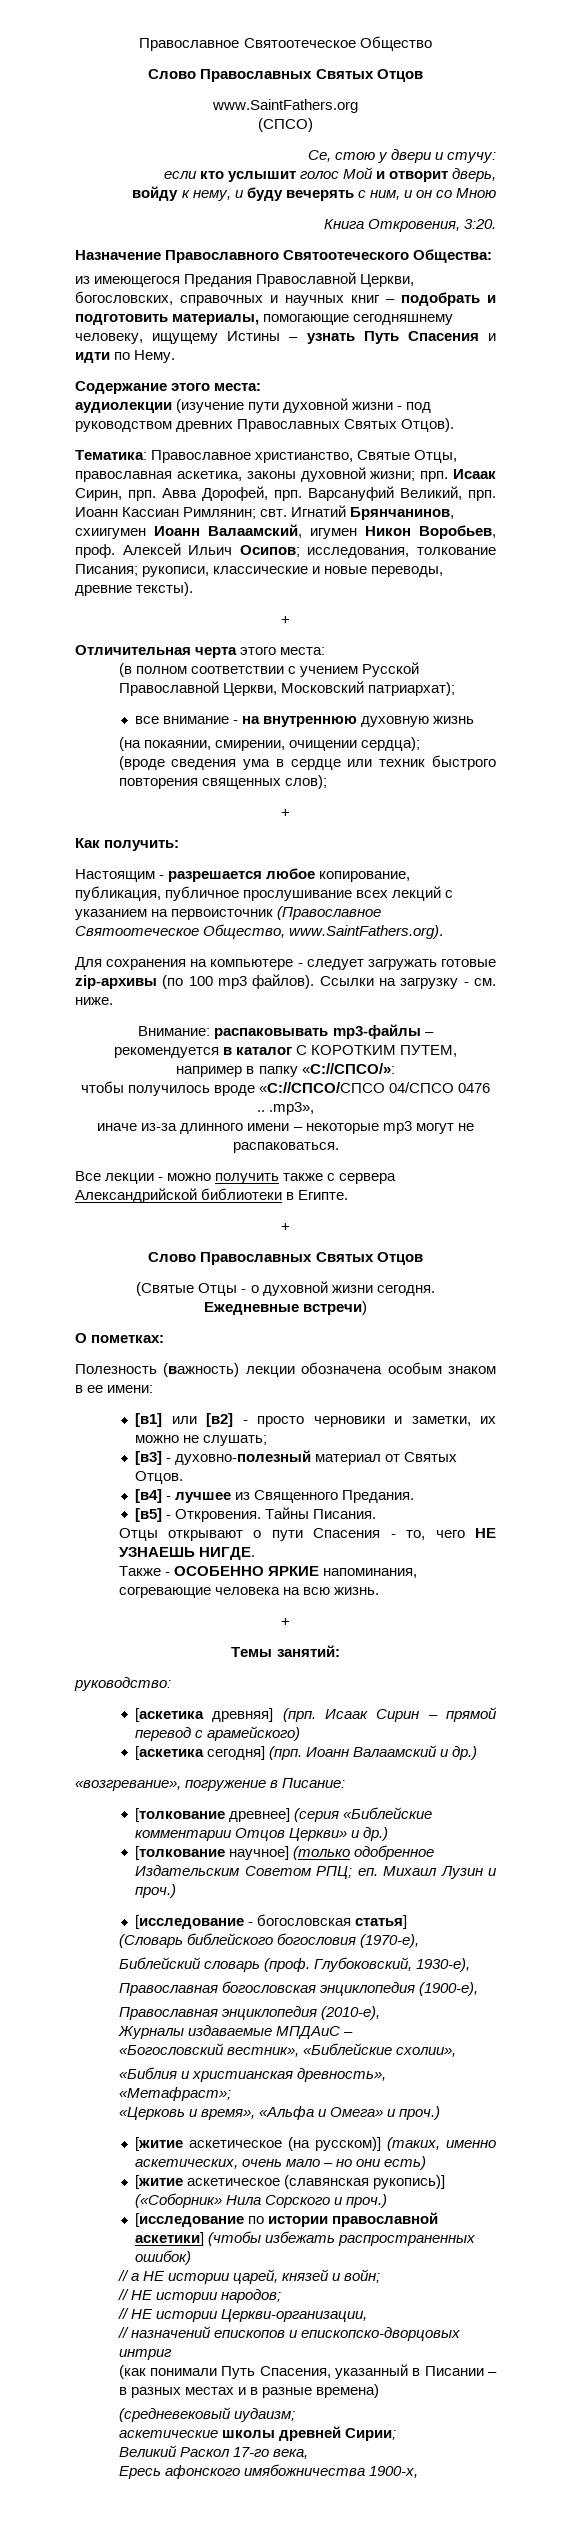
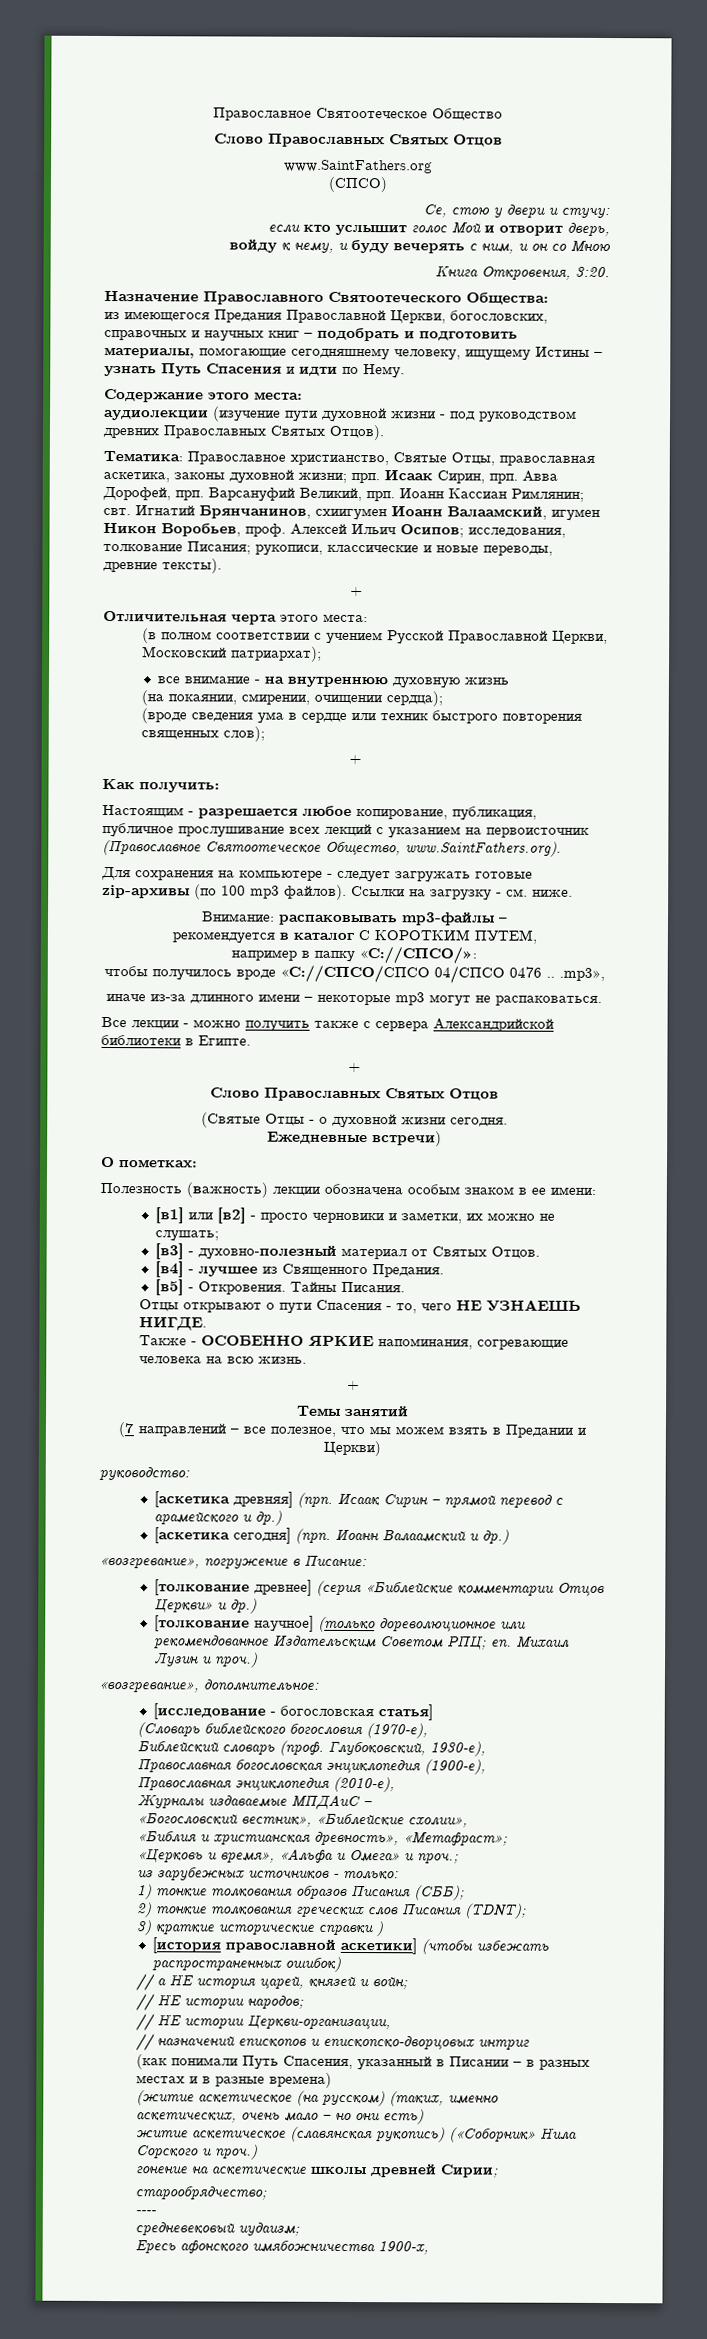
[276,1645,340,1657] занятий: -> [345,1405,409,1417] [118,1422,586,1438] [323,1440,381,1457] занятий // (7 направлений – все полезное, что мы можем взять в Предании и Церкви)
[207,1726,301,1741] арамейского) -> [154,1510,283,1526] арамейского и др.)
[354,1845,435,1860] одобренное -> [379,1618,527,1633] [154,1635,270,1650] дореволюционное или рекомендованное
(177, 1891) none -> [98,1679,319,1694] // «возгревание», дополнительное:
[398,2106,440,2120] [135,2137,496,2151] [135,2156,427,2170] [135,2175,446,2189] [135,2193,388,2208] [135,2213,329,2227] проч.) // [житие аскетическое (на русском)] (таких, именно аскетических, очень мало – но они есть) // [житие аскетическое (славянская рукопись)] («Соборник» Нила Сорского и проч.) // [исследование по истории -> [417,1853,460,1865] [137,1866,400,1882] [137,1884,466,1901] [136,1902,528,1919] [136,1920,384,1937] [152,1937,222,1954] проч.; // из зарубежных источников - только: // 1) тонкие толкования образов Писания (СББ); // 2) тонкие толкования греческих слов Писания (TDNT); // 3) краткие исторические справки ) // [история
[167,2273,230,2284] истории -> [196,1978,257,1990] история
[118,2407,295,2422] (средневековый иудаизм; // -> [136,2090,500,2107] [136,2109,425,2125] [136,2126,578,2143] [136,2144,259,2160] [135,2166,209,2174] (житие аскетическое (на русском) (таких, именно аскетических, очень мало – но они есть) // житие аскетическое (славянская рукопись) («Соборник» Нила Сорского и проч.) // гонение на
[118,2445,308,2459] Великий Раскол 17-го века, -> [135,2185,268,2201] [135,2210,158,2215] [135,2222,301,2237] старообрядчество; // ---- // средневековый иудаизм;

